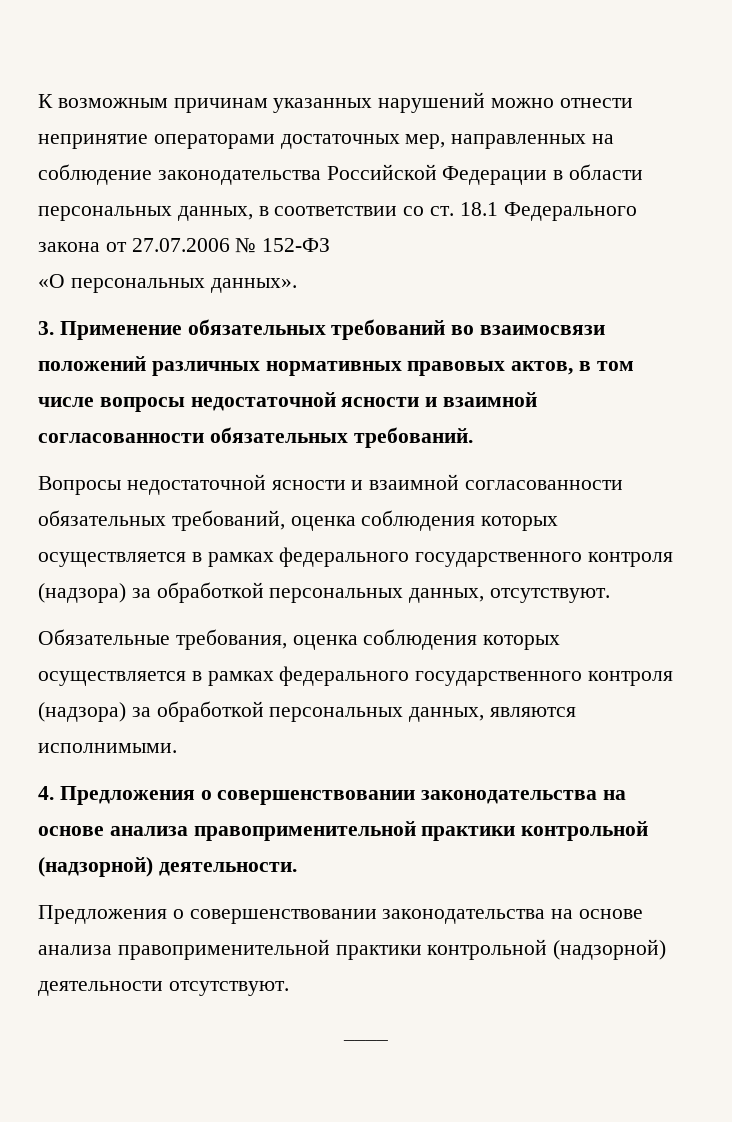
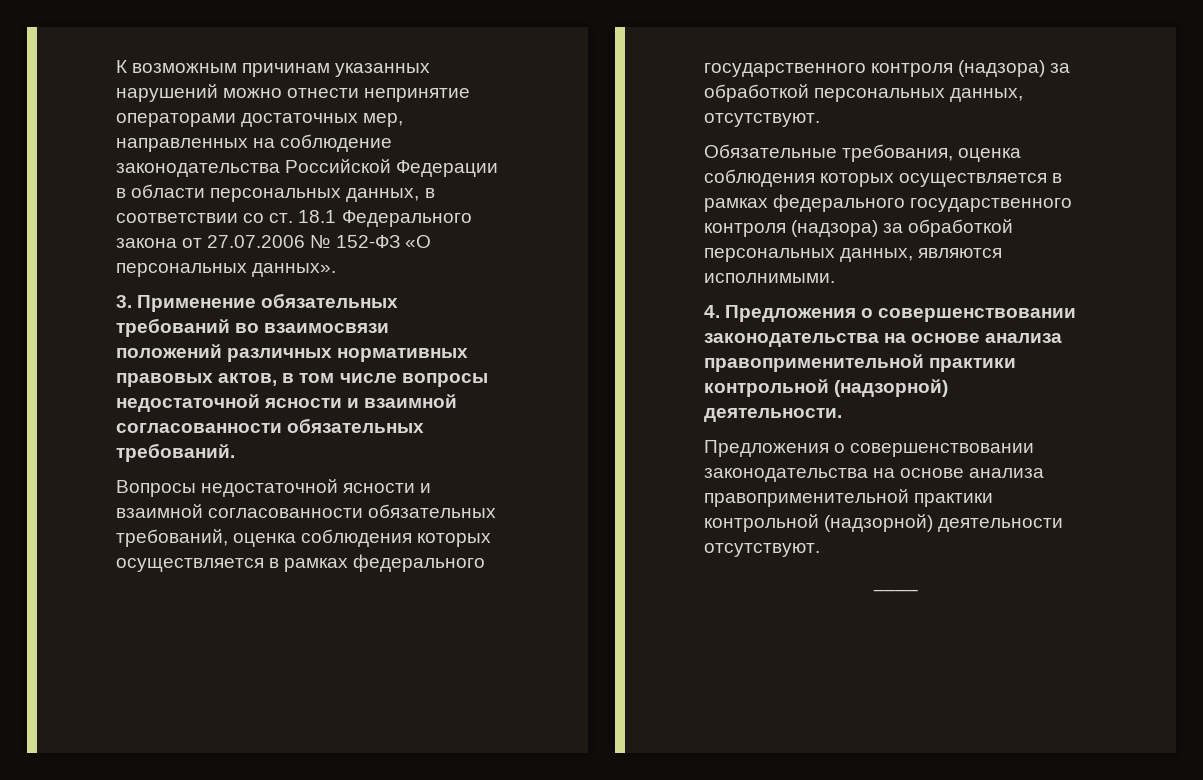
(331, 245) // -> (400, 241) none

